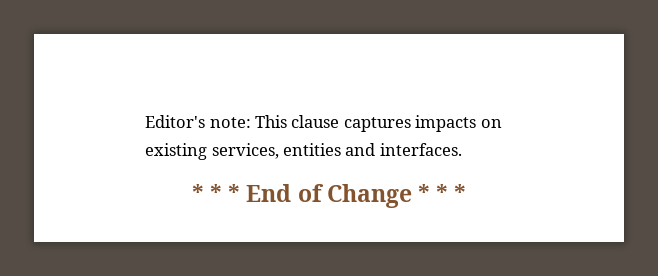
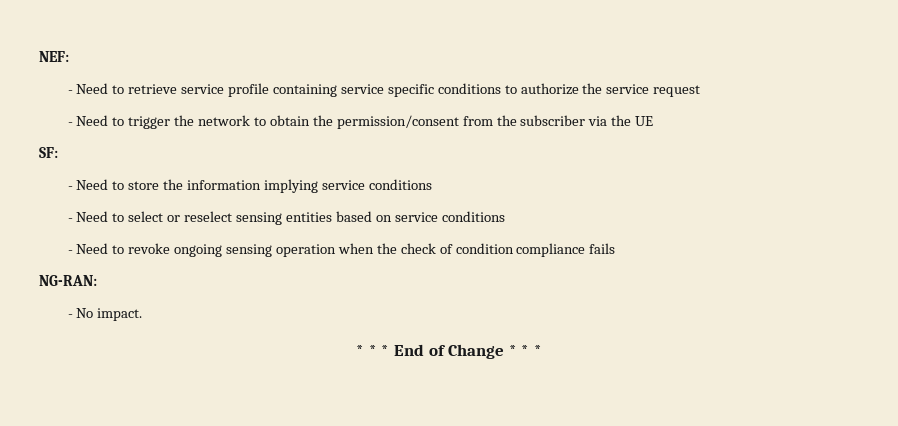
[145,115,502,132] [145,143,462,160] Editor's note: This clause captures impacts on existing services, entities and interfaces. -> [39,51,69,62] [67,83,701,97] [67,115,654,129] [39,147,58,158] [67,179,432,193] [67,211,505,225] [67,243,616,257] [39,275,97,286] [67,308,143,321] NEF: // - Need to retrieve service profile containing service specific conditions to authorize the service request // - Need to trigger the network to obtain the permission/consent from the subscriber via the UE // SF: // - Need to store the information implying service conditions // - Need to select or reselect sensing entities based on service conditions // - Need to revoke ongoing sensing operation when the check of condition compliance fails // NG-RAN: // - No impact.

